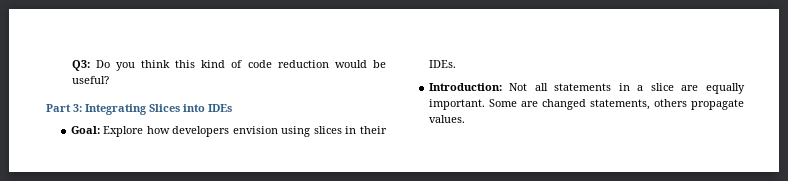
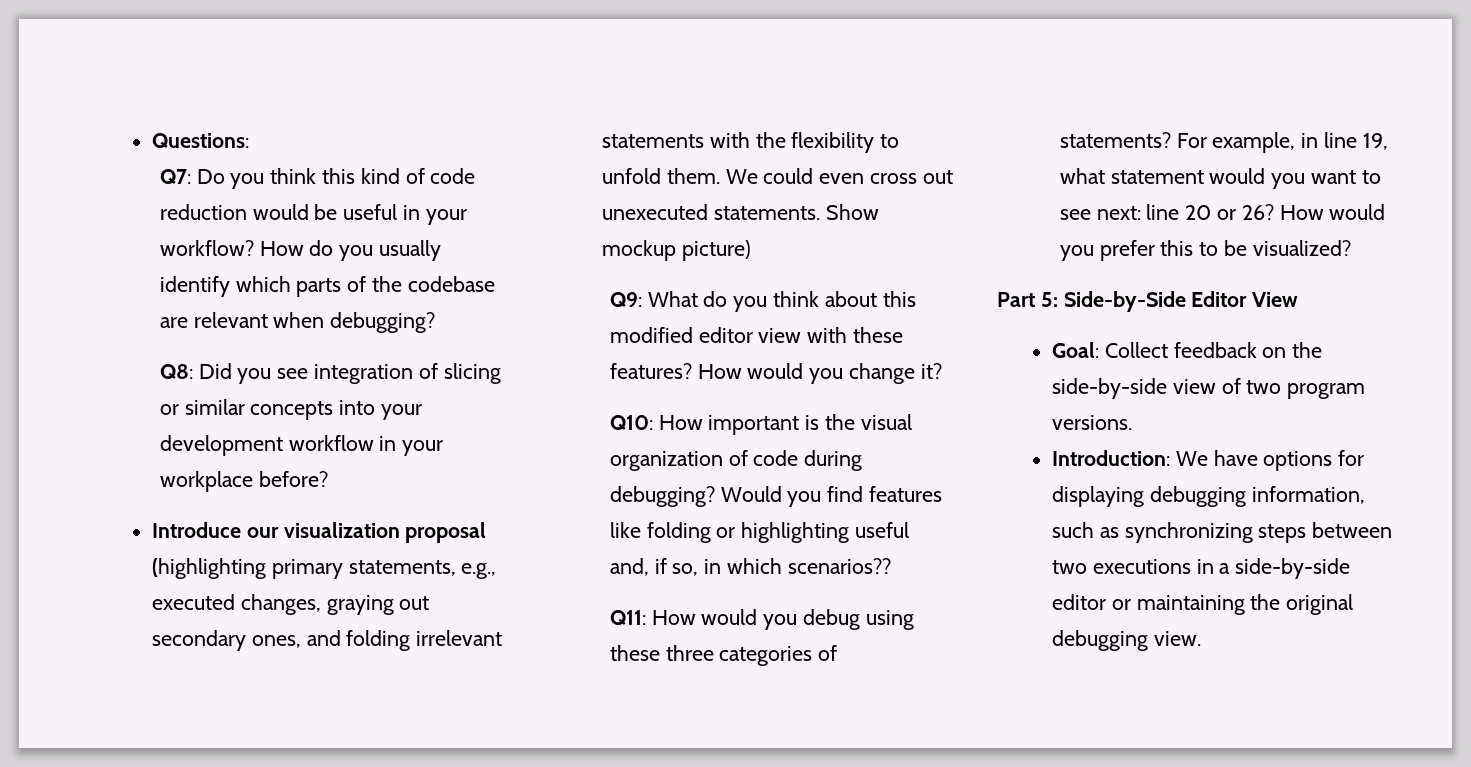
[71,60,90,71] Q3: -> [152,133,250,148] [159,169,191,184] Questions: // Q7:
[71,76,109,84] [46,104,232,115] [70,126,388,137] [428,60,456,68] [428,83,745,94] [428,99,744,110] [428,115,465,123] useful? // Part 3: Integrating Slices into IDEs // Goal: Explore how developers envision using slices in their IDEs. // Introduction: Not all statements in a slice are equally important. Some are changed statements, others propagate values. -> [343,204,467,225] [159,240,442,261] [159,276,495,297] [159,312,436,333] [159,363,501,384] [159,399,423,420] [159,435,444,456] [159,471,328,492] [152,522,487,543] [152,558,497,579] [152,594,430,615] [152,630,503,651] [602,132,900,153] [602,168,953,184] [602,204,879,220] [602,240,751,261] [609,291,916,312] [609,327,904,343] [609,363,942,384] [609,414,912,435] [609,450,863,471] [609,486,942,507] [609,522,910,543] [609,558,891,576] [609,609,914,630] [609,645,838,666] [1059,132,1388,153] [1059,168,1381,189] [1059,204,1386,220] [1059,240,1351,261] [997,291,1299,312] [1052,342,1323,358] [1052,378,1366,399] [1052,415,1133,430] [1052,450,1365,471] [1052,486,1365,507] [1052,522,1393,543] [1052,558,1351,579] [1052,594,1354,615] [1052,630,1201,651] useful in your workflow? How do you usually identify which parts of the codebase are relevant when debugging? // Q8: Did you see integration of slicing or similar concepts into your development workflow in your workplace before? // Introduce our visualization proposal (highlighting primary statements, e.g., executed changes, graying out secondary ones, and folding irrelevant statements with the flexibility to unfold them. We could even cross out unexecuted statements. Show mockup picture) // Q9: What do you think about this modified editor view with these features? How would you change it? // Q10: How important is the visual organization of code during debugging? Would you find features like folding or highlighting useful and, if so, in which scenarios?? // Q11: How would you debug using these three categories of statements? For example, in line 19, what statement would you want to see next: line 20 or 26? How would you prefer this to be visualized? // Part 5: Side-by-Side Editor View // Goal: Collect feedback on the side-by-side view of two program versions. // Introduction: We have options for displaying debugging information, such as synchronizing steps between two executions in a side-by-side editor or maintaining the original debugging view.

